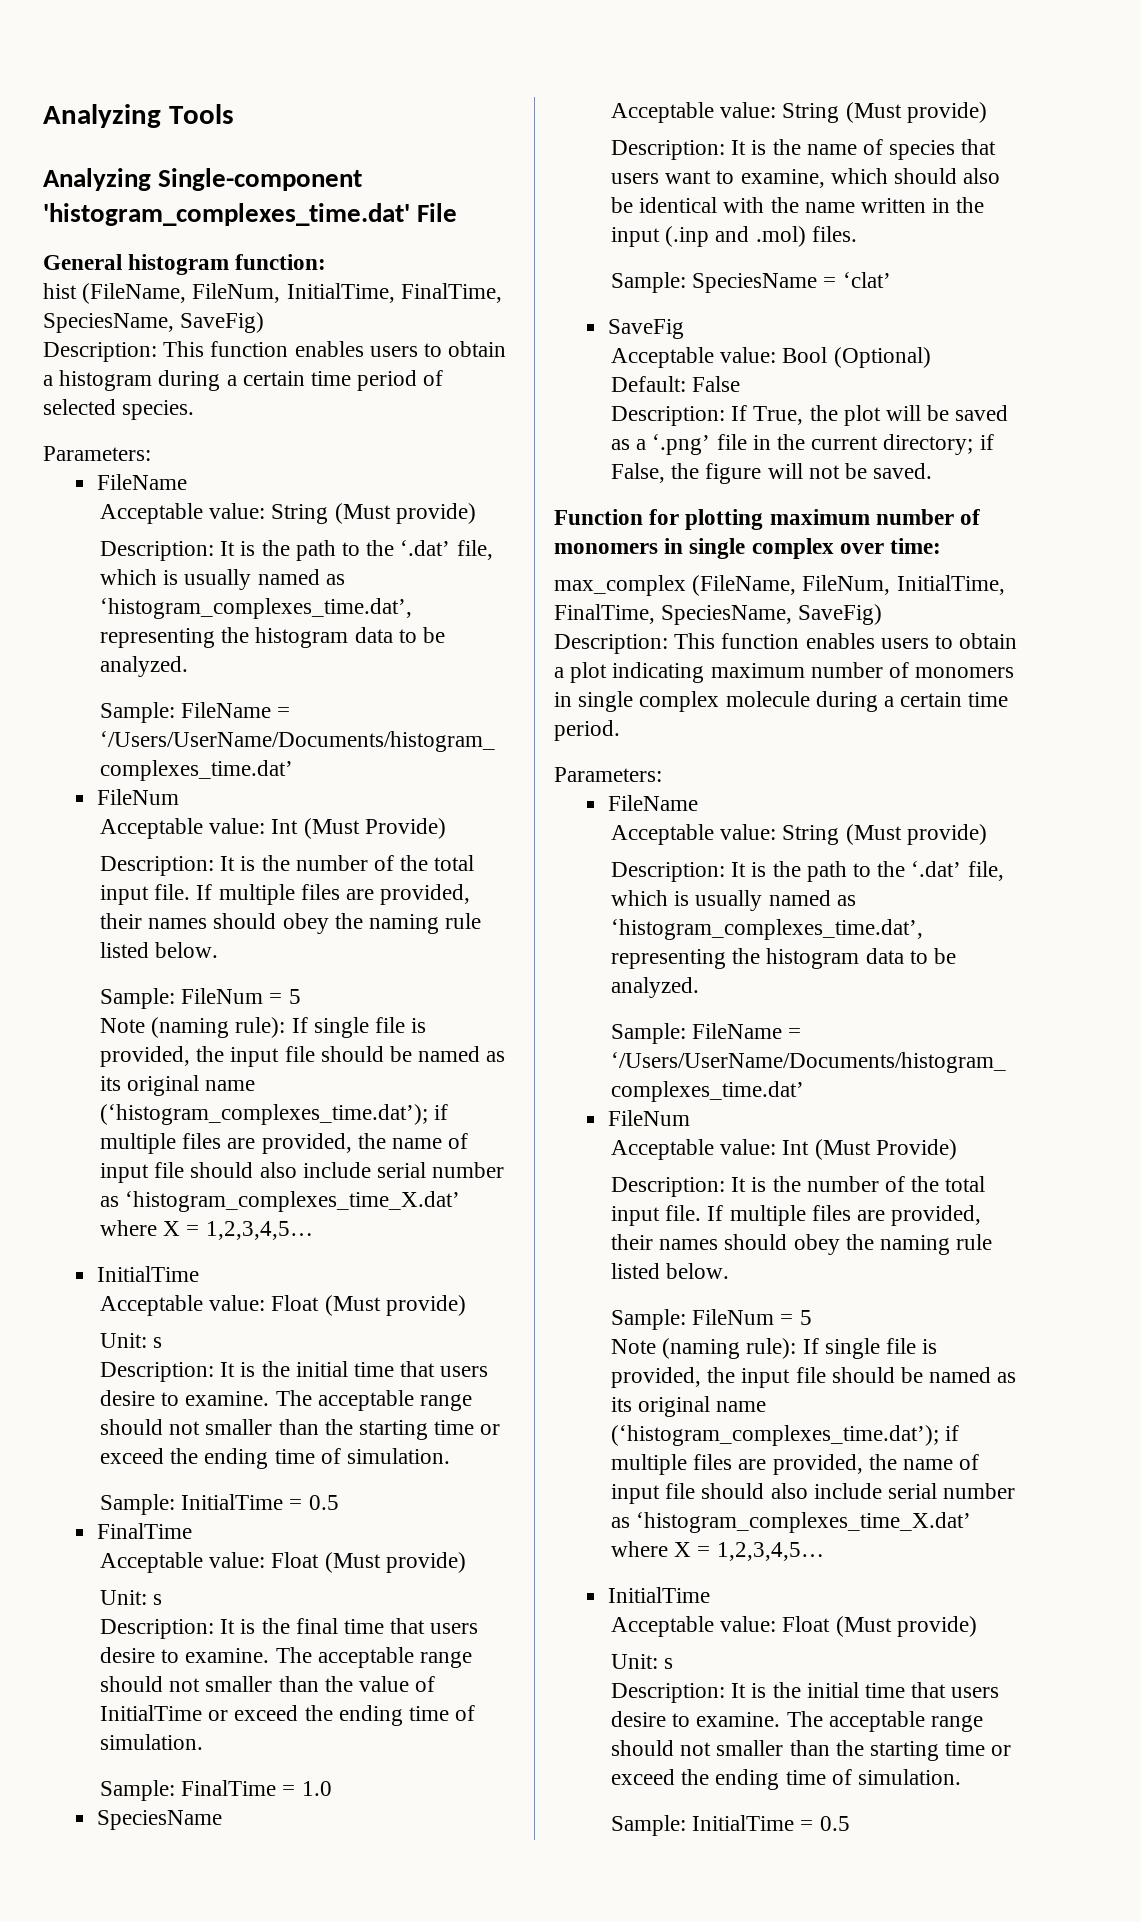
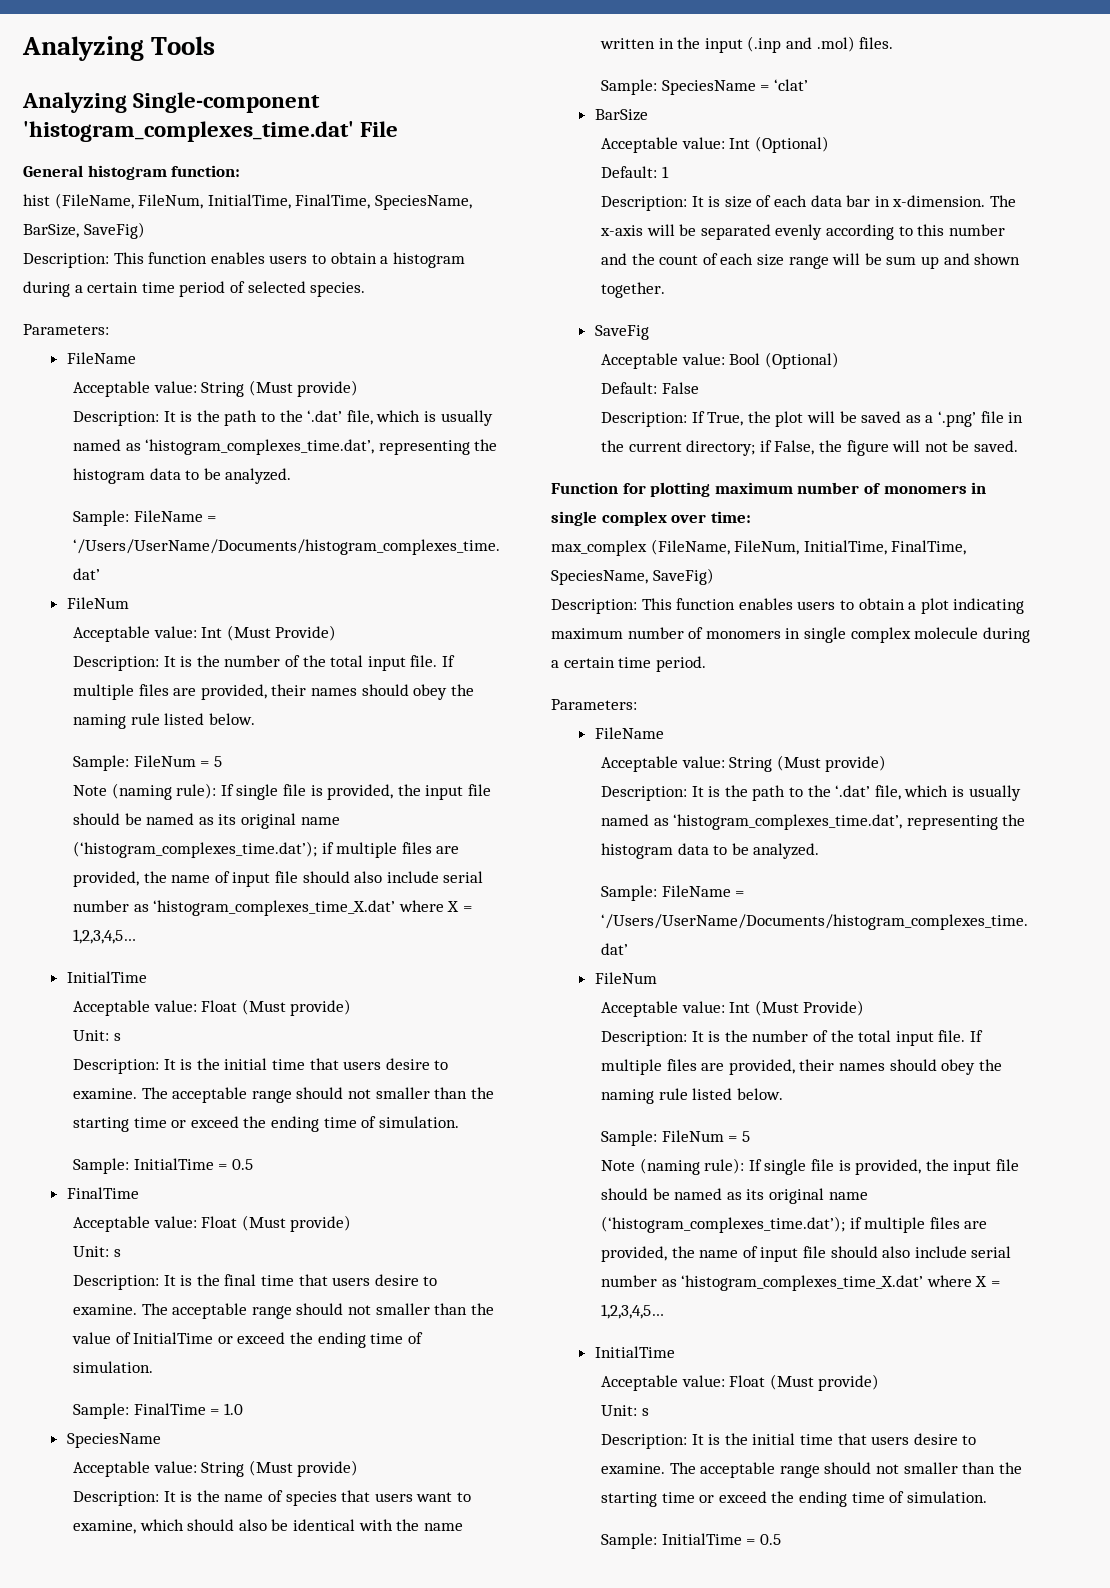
(174, 323) none -> [23,224,79,238] BarSize,
(891, 280) none -> [594,109,648,121] [601,136,829,153] [601,166,669,178] [601,195,1016,211] [600,224,1005,240] [601,253,1021,269] [601,282,666,298] // BarSize // Acceptable value: Int (Optional) // Default: 1 // Description: It is size of each data bar in x-dimension. The x-axis will be separated evenly according to this number and the count of each size range will be sum up and shown together.

